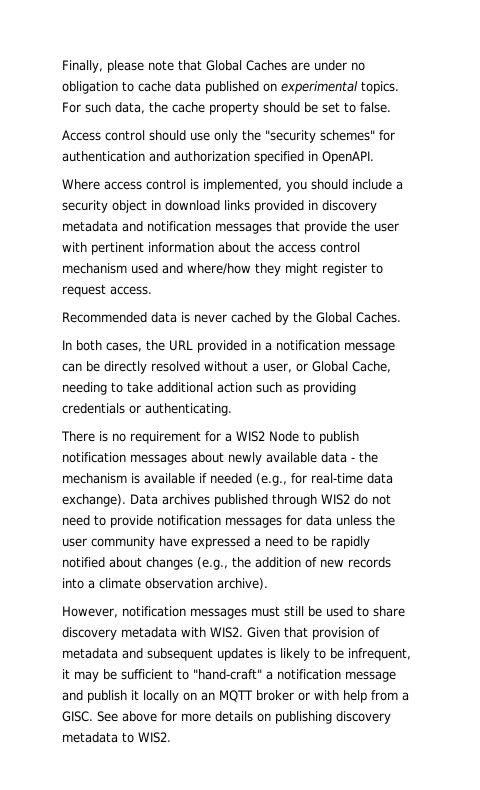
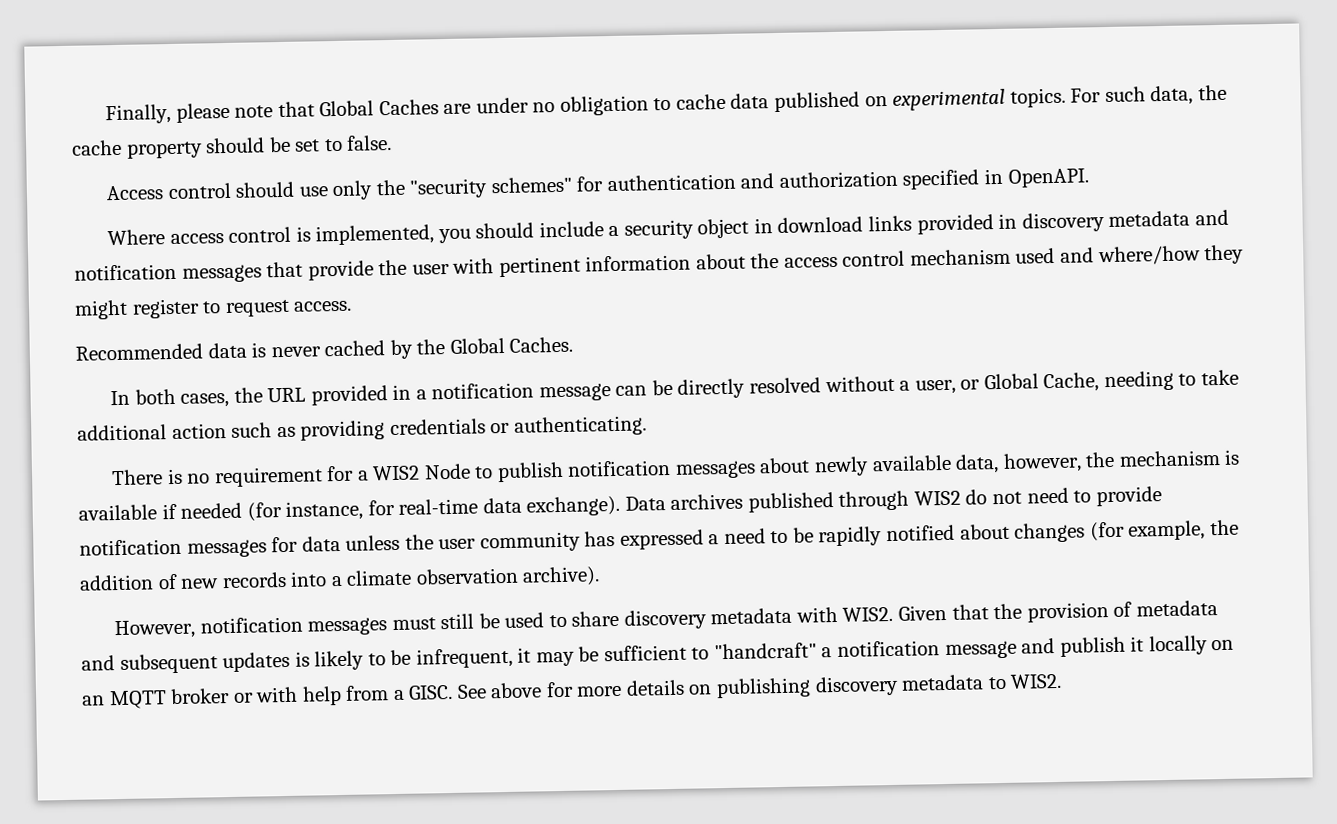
[321,452,355,463] data - -> [955,452,1082,474] data, however,
[256,473,287,486] (e.g., -> [246,500,364,522] (for instance,
[159,536,187,547] have -> [584,530,616,547] has
[197,557,228,570] (e.g., -> [1089,520,1206,542] (for example,
(308, 632) none -> [993,603,1023,620] the
[193,669,262,680] "hand-craft" -> [713,642,817,660] "handcraft"

